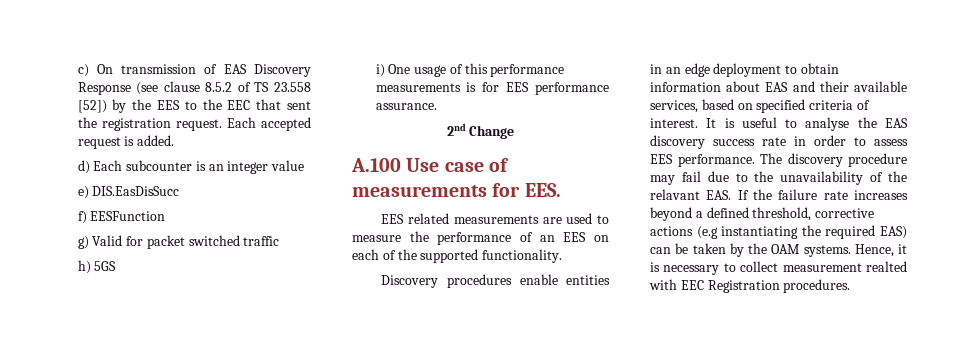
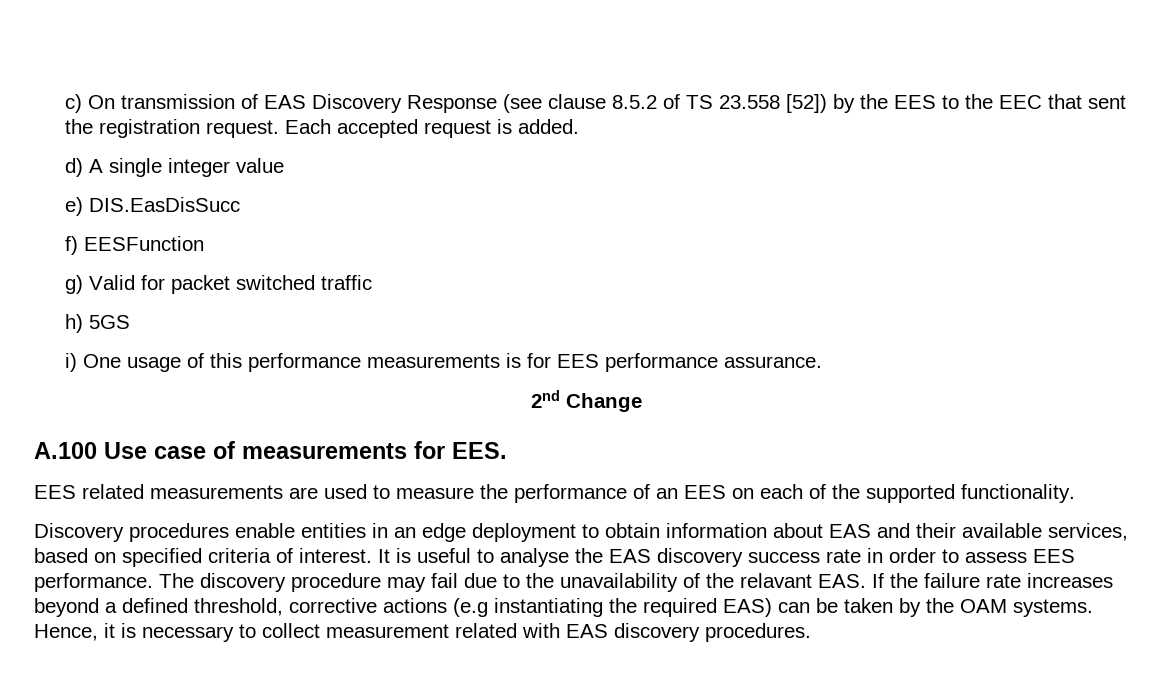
[93,160,224,171] Each subcounter is an -> [89,158,163,177] A single
[866,261,907,272] [649,279,780,293] realted with EEC Registration -> [455,623,700,642] related with EAS discovery

